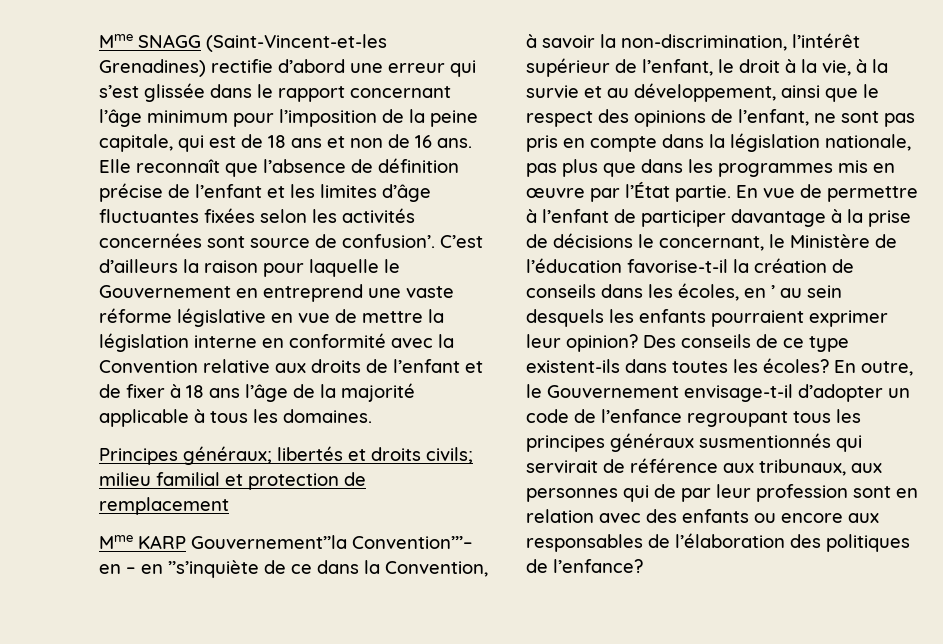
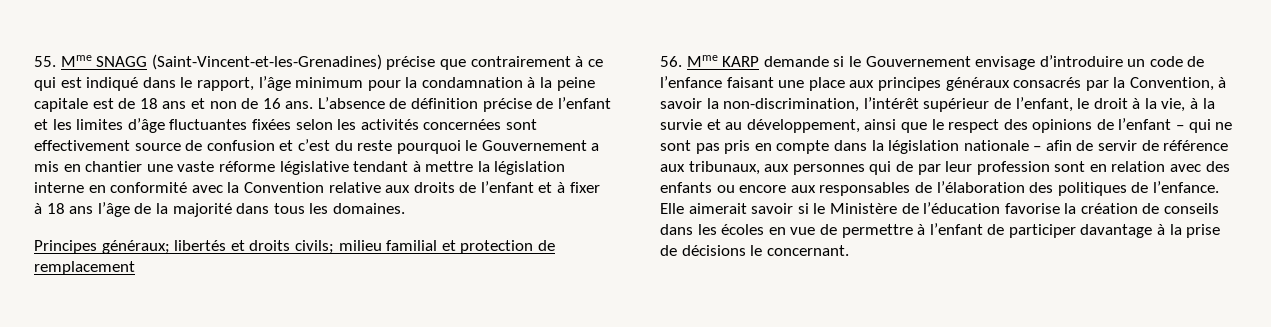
(99, 41) none -> [34,56,56,67] 55.
[206,34,387,52] [99,59,476,77] [99,83,451,102] [99,109,478,127] [99,134,204,152] (Saint-Vincent-et-les Grenadines) rectifie d’abord une erreur qui s’est glissée dans le rapport concernant l’âge minimum pour l’imposition de la peine capitale, qui -> [151,54,603,70] [34,76,595,91] [34,98,88,112] (Saint-Vincent-et-les-Grenadines) précise que contrairement à ce qui est indiqué dans le rapport, l’âge minimum pour la condamnation à la peine capitale
[99,159,346,177] Elle reconnaît que l’absence -> [317,97,385,109] L’absence
(245, 242) none -> [34,140,130,151] effectivement
[342,234,483,248] [99,259,400,277] [99,284,363,302] confusion’. C’est d’ailleurs la raison pour laquelle le Gouvernement en entreprend -> [206,139,600,154] [34,161,143,172] confusion et c’est du reste pourquoi le Gouvernement a mis en chantier
[271,309,357,323] en vue de -> [353,161,421,172] tendant à
[99,384,121,398] de -> [557,182,566,193] à
[99,409,205,427] applicable à -> [236,203,270,214] dans
(229, 506) none -> [660,56,682,67] 56.
[191,535,473,549] [99,560,359,578] Gouvernement’’la Convention’’’– en – en ’’s’inquiète de ce dans -> [763,55,1205,70] [660,76,1109,91] demande si le Gouvernement envisage d’introduire un code de l’enfance faisant une place aux principes généraux consacrés par
[738,109,809,126] l’enfant, -> [1118,118,1211,133] l’enfant – qui
[825,134,911,151] [526,159,895,177] [526,181,918,202] [526,209,911,227] [526,233,897,251] [526,258,854,273] [526,283,842,301] [526,309,888,327] [526,334,849,352] [526,358,913,376] [526,384,910,402] [526,409,861,427] [526,433,862,452] [526,460,598,473] nationale, pas plus que dans les programmes mis en œuvre par l’État partie. En vue de permettre à l’enfant de participer davantage à la prise de décisions le concernant, le Ministère de l’éducation favorise-t-il la création de conseils dans les écoles, en ’ au sein desquels les enfants pourraient exprimer leur opinion? Des conseils de ce type existent-ils dans toutes les écoles? En outre, le Gouvernement envisage-t-il d’adopter un code de l’enfance regroupant tous les principes généraux susmentionnés qui servirait -> [963,140,1138,151] nationale – afin de servir
[553,559,643,573] l’enfance? -> [1152,181,1219,193] [660,202,1220,214] [660,223,1221,238] [660,245,849,256] l’enfance. Elle aimerait savoir si le Ministère de l’éducation favorise la création de conseils dans les écoles en vue de permettre à l’enfant de participer davantage à la prise de décisions le concernant.

